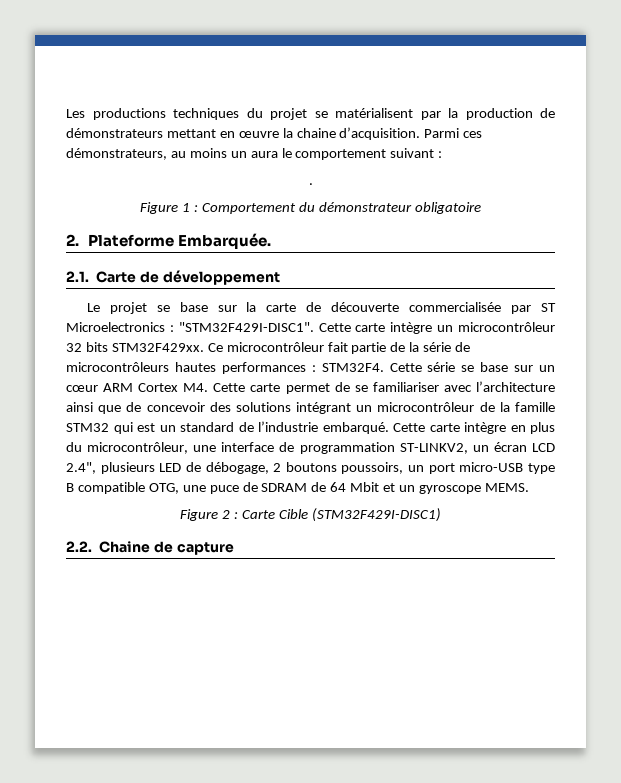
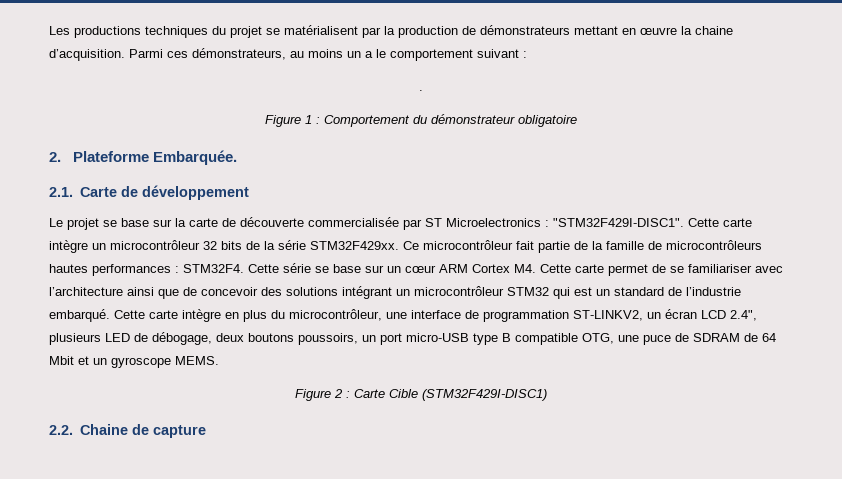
[250,151,278,158] aura -> [365,51,373,58] a
(108, 347) none -> [246,240,306,250] de la série
[423,342,452,352] série -> [606,241,644,250] famille
[479,402,555,412] de la famille -> (504, 291) none
[273,463,282,472] 2 -> [216,333,244,342] deux

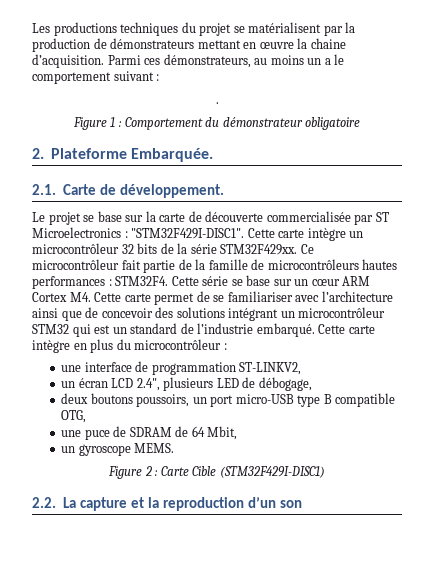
[141,185,249,200] développement -> [119,184,224,198] développement.
[289,309,382,321] microcontrôleur, -> [134,339,227,350] microcontrôleur : //
(643, 315) none -> (302, 368) //
(212, 338) none -> (312, 384) //
(614, 338) none -> (87, 416) //
[49,356,89,365] Mbit et -> [207,426,238,440] Mbit, //
[79,424,206,438] Chaine de capture -> [62,497,302,511] La capture et la reproduction d’un son

